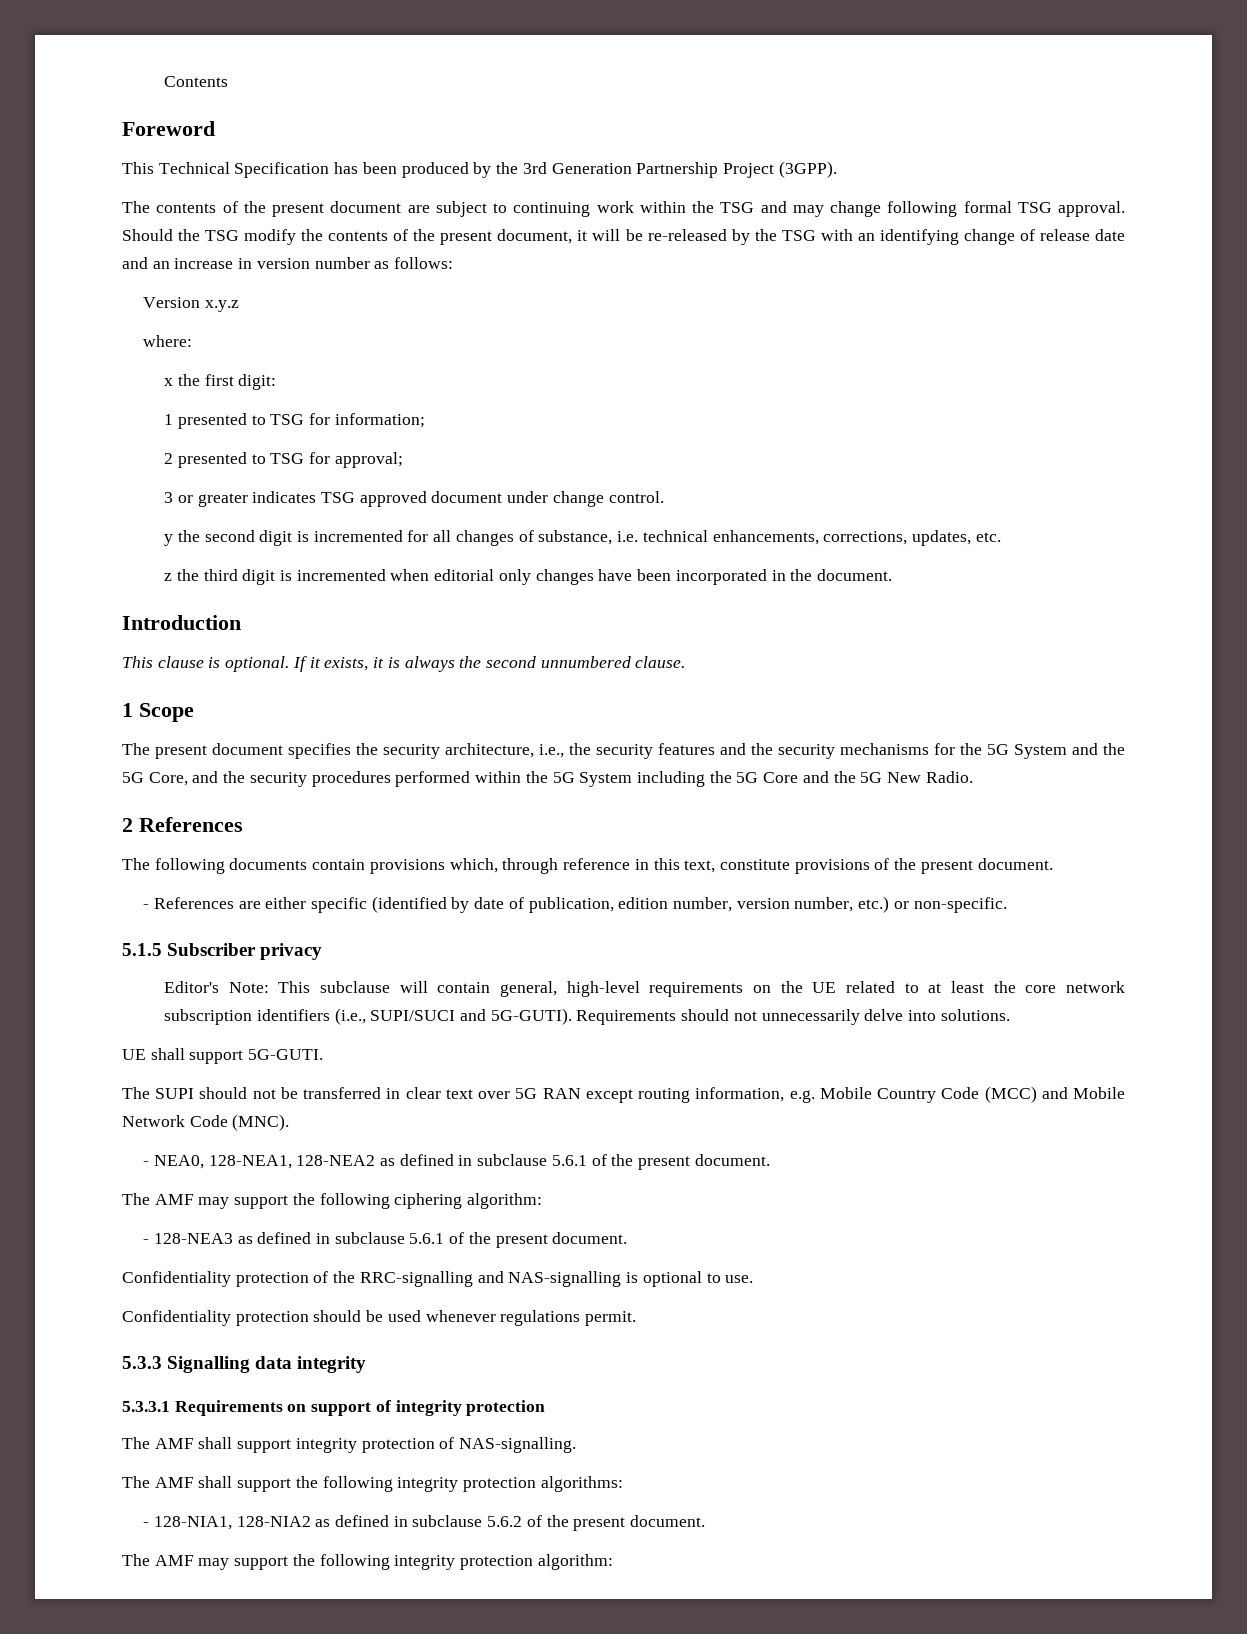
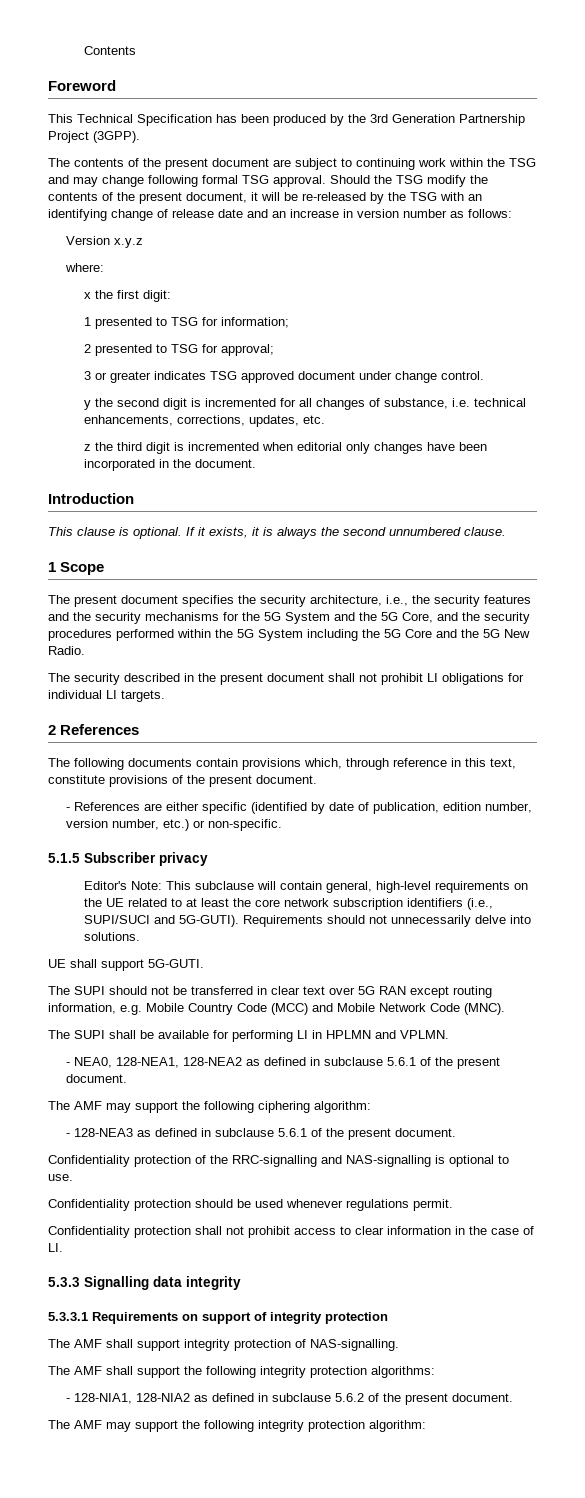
(973, 777) none -> [48,673,524,685] [48,690,165,702] // The security described in the present document shall not prohibit LI obligations for individual LI targets.
(290, 1122) none -> [48,1030,449,1042] // The SUPI shall be available for performing LI in HPLMN and VPLMN.
(637, 1318) none -> [48,1226,534,1238] [48,1243,63,1252] // Confidentiality protection shall not prohibit access to clear information in the case of LI.

